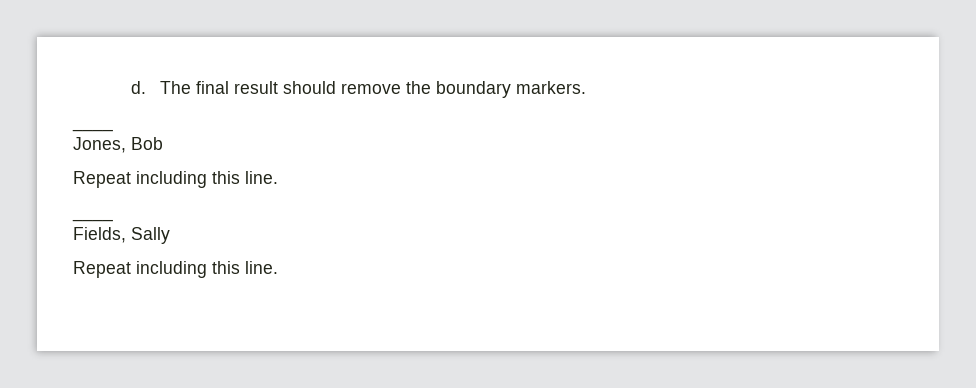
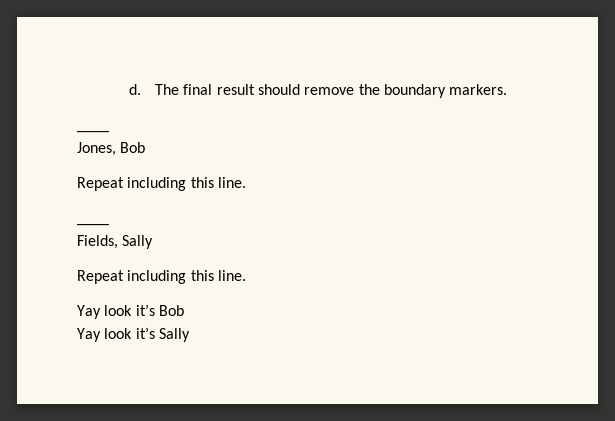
(278, 267) none -> [77,304,184,319] [77,327,190,342] // Yay look it’s Bob // Yay look it’s Sally

